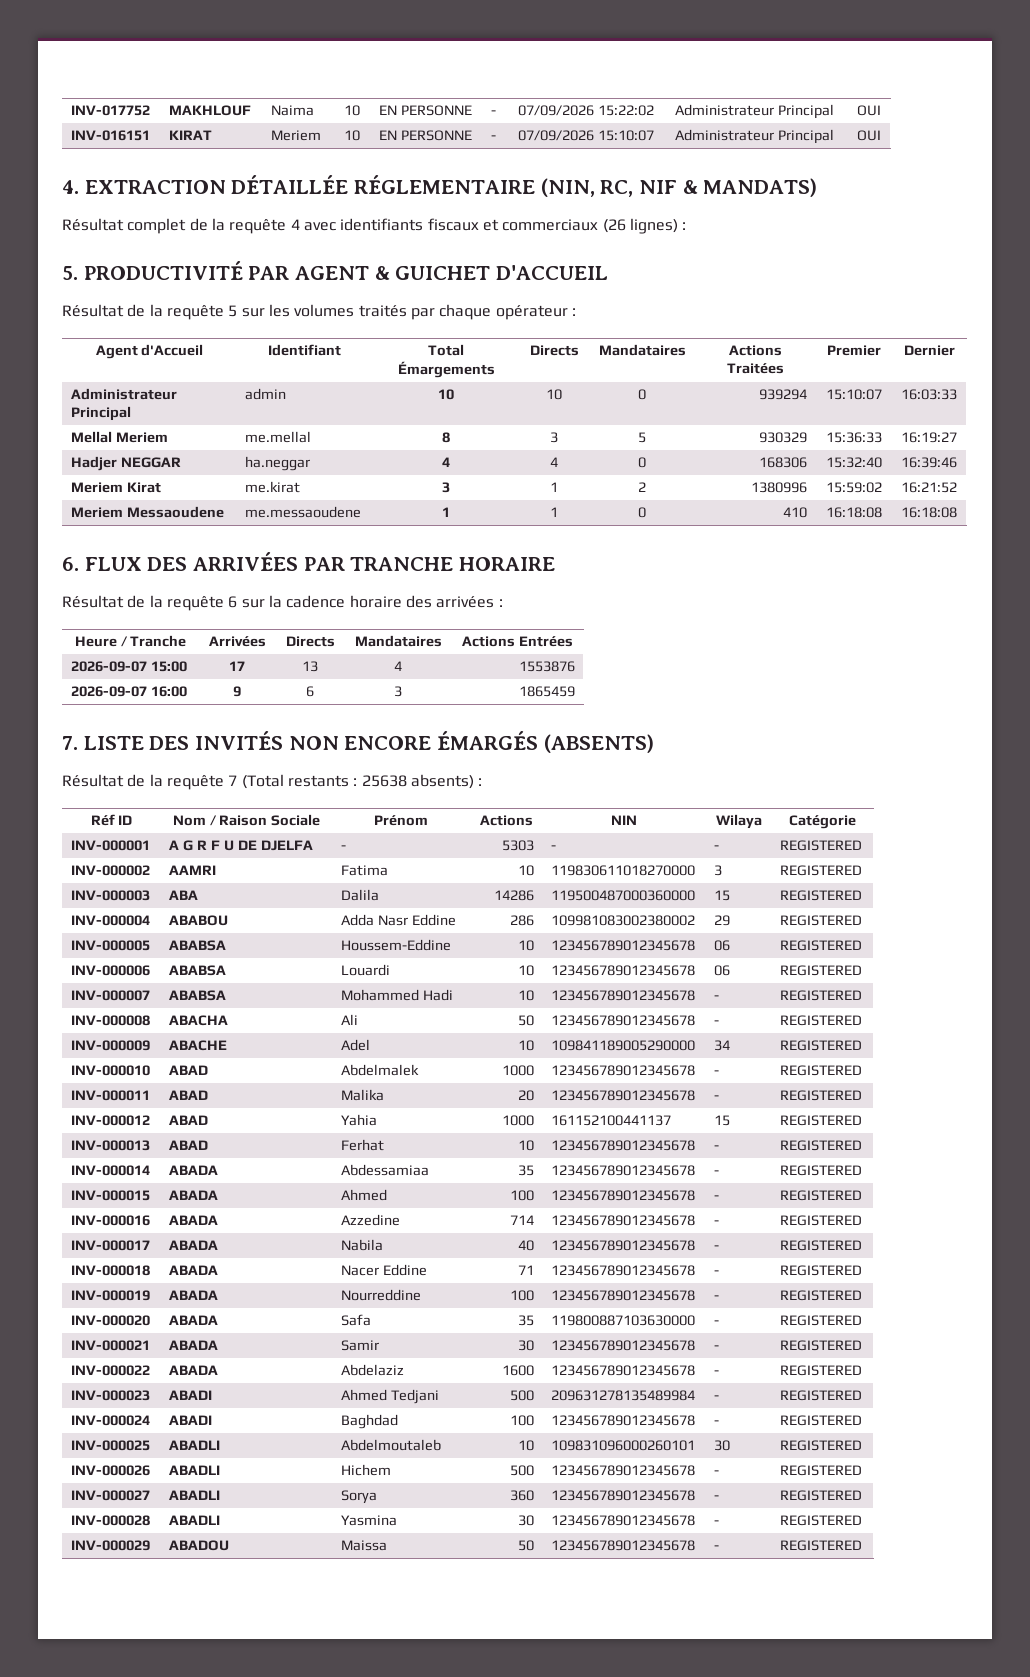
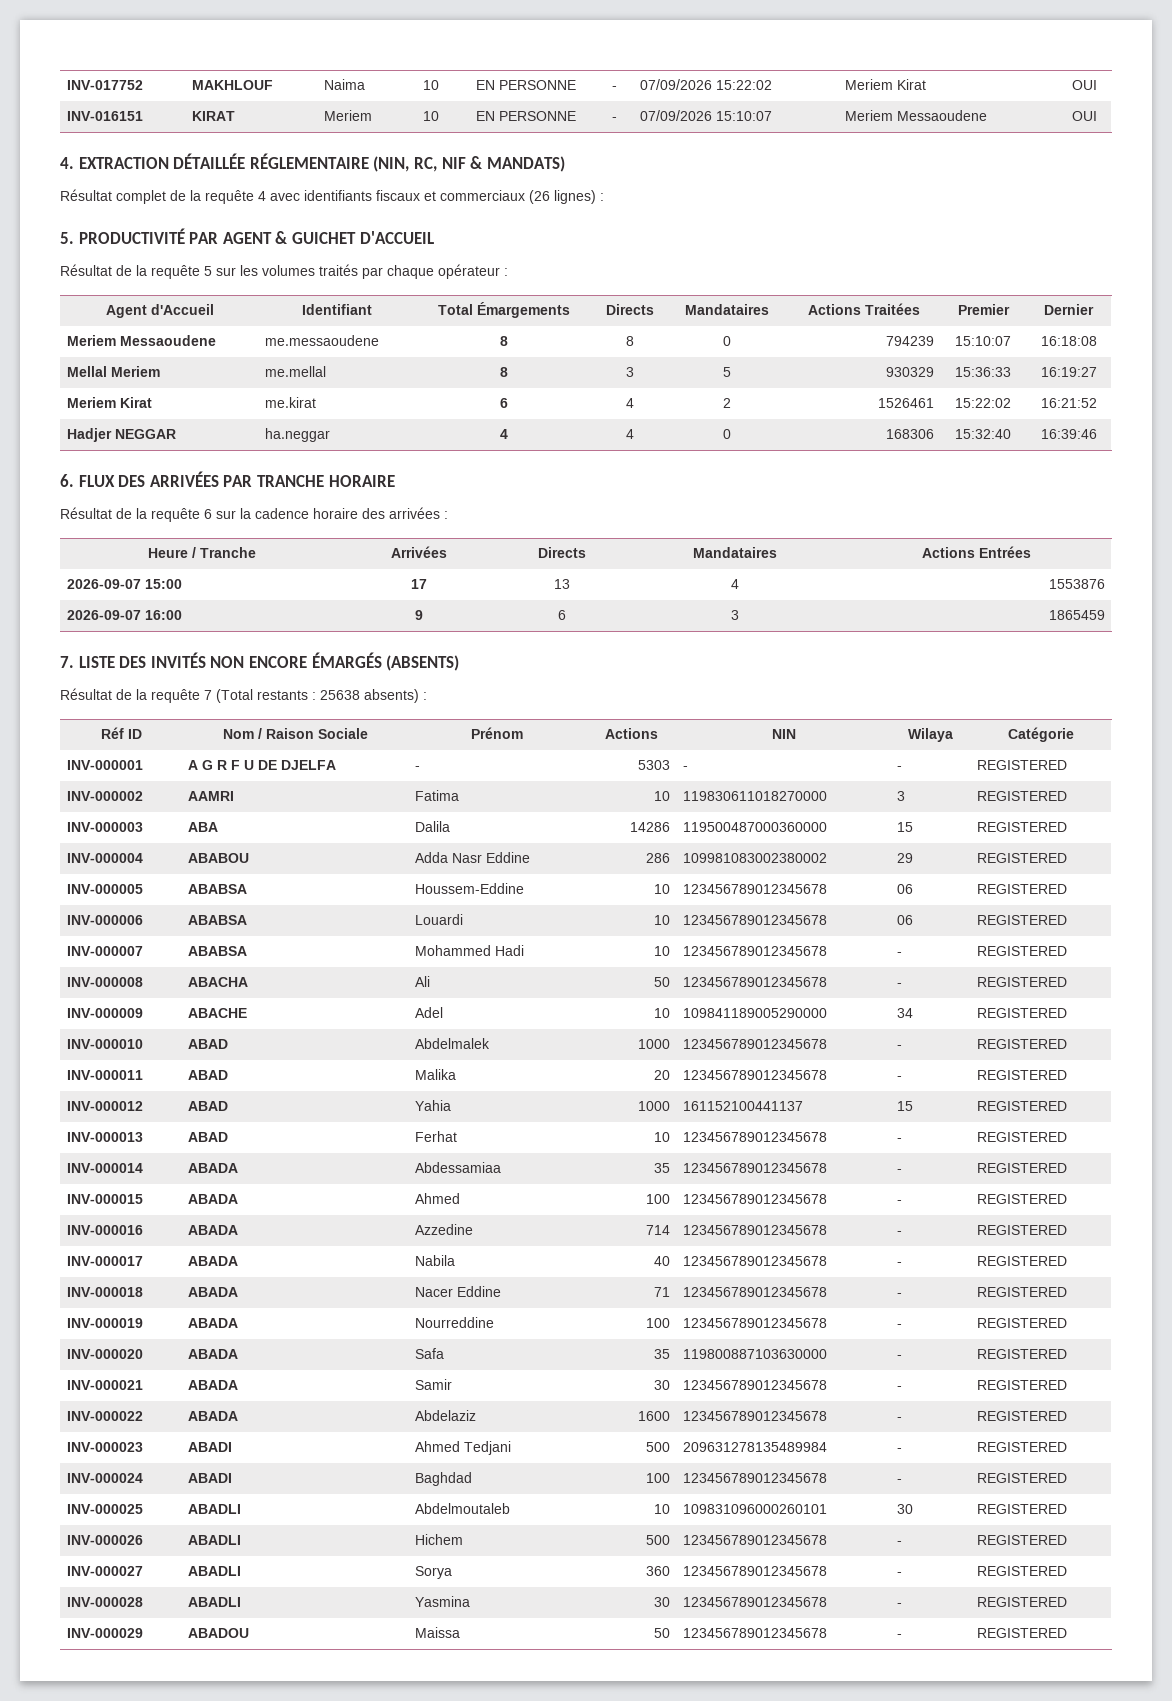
[675,104,835,119] Administrateur Principal -> [844,79,926,90] Meriem Kirat
[675,129,835,144] Administrateur Principal -> [844,110,987,121] Meriem Messaoudene
[71,388,178,400] [71,406,132,421] [245,388,287,400] [438,389,454,400] [546,389,562,400] [638,389,646,400] [758,389,807,400] [825,389,882,400] [901,389,957,400] Administrateur Principal | admin | 10 | 10 | 0 | 939294 | 15:10:07 | 16:03:33 -> [66,335,216,346] [264,335,379,346] [499,336,508,346] [626,336,634,346] [723,336,731,346] [886,336,935,346] [955,336,1011,346] [1040,336,1097,346] Meriem Messaoudene | me.messaoudene | 8 | 8 | 0 | 794239 | 15:10:07 | 16:18:08
(957, 437) none -> [66,397,152,408] [264,397,316,408] [499,398,508,408] [626,398,634,408] [723,398,731,408] [878,398,935,408] [955,398,1011,408] [1040,398,1097,408] // Meriem Kirat | me.kirat | 6 | 4 | 2 | 1526461 | 15:22:02 | 16:21:52
[71,482,162,493] [245,481,301,493] [442,482,450,493] [550,482,558,492] [638,482,646,492] [750,482,807,493] [825,482,882,493] [901,482,957,493] [71,506,225,518] [245,506,362,518] [442,507,450,517] [550,507,558,517] [638,507,646,518] [782,507,807,518] [825,507,882,518] [901,507,957,518] // Meriem Kirat | me.kirat | 3 | 1 | 2 | 1380996 | 15:59:02 | 16:21:52 // Meriem Messaoudene | me.messaoudene | 1 | 1 | 0 | 410 | 16:18:08 | 16:18:08 -> (1097, 434) none

